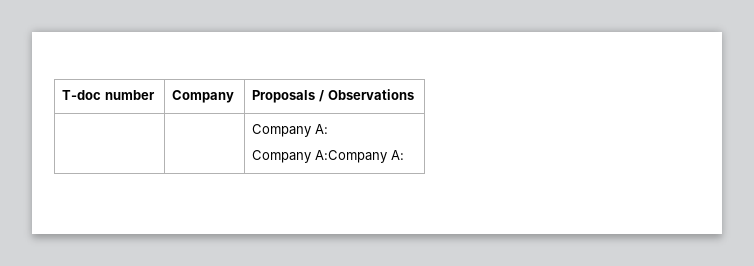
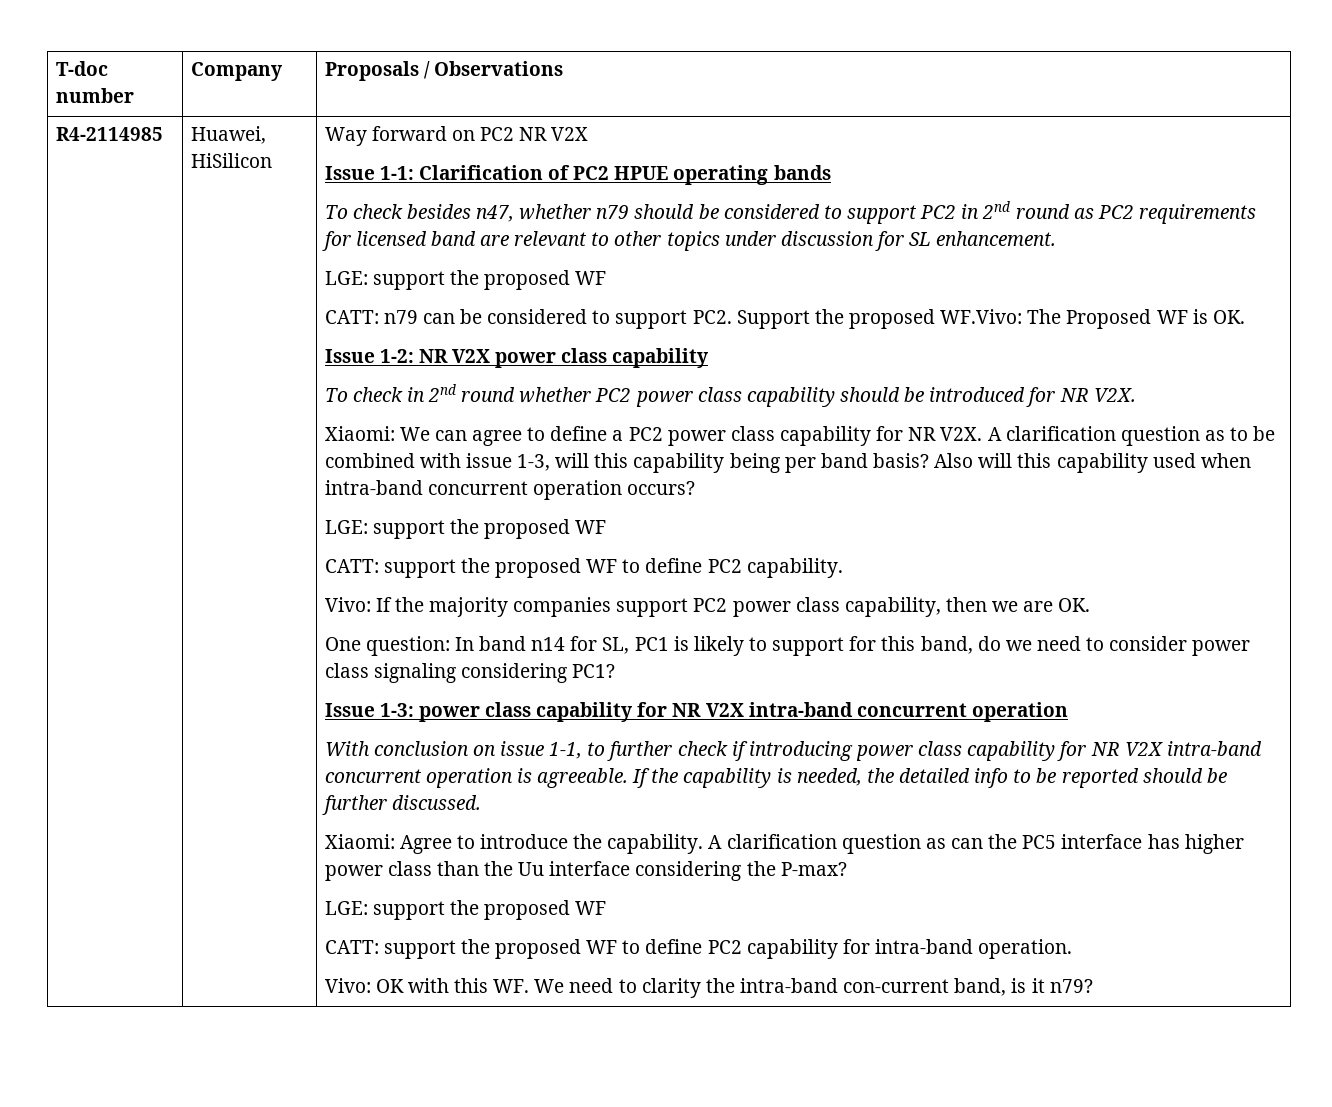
[252,124,329,137] [252,150,405,163] | | Company A: // Company A:Company A: -> [55,127,163,141] [190,126,266,144] [190,153,272,168] [324,126,589,146] [324,165,831,185] [324,201,1256,224] [321,231,1057,251] [324,270,607,290] [324,309,1245,329] [324,348,709,368] [324,384,1136,407] [324,426,1276,446] [324,453,1251,473] [324,480,696,500] [324,519,607,539] [324,558,843,578] [324,597,1091,617] [324,636,1251,656] [324,663,616,683] [324,702,1068,722] [324,741,1262,761] [324,768,1227,788] [321,795,481,815] [324,834,1244,854] [324,861,847,881] [324,900,607,920] [324,939,1073,959] [324,978,1093,998] R4-2114985 | Huawei, HiSilicon | Way forward on PC2 NR V2X // Issue 1-1: Clarification of PC2 HPUE operating bands // To check besides n47, whether n79 should be considered to support PC2 in 2nd round as PC2 requirements for licensed band are relevant to other topics under discussion for SL enhancement. // LGE: support the proposed WF // CATT: n79 can be considered to support PC2. Support the proposed WF.Vivo: The Proposed WF is OK. // Issue 1-2: NR V2X power class capability // To check in 2nd round whether PC2 power class capability should be introduced for NR V2X. // Xiaomi: We can agree to define a PC2 power class capability for NR V2X. A clarification question as to be combined with issue 1-3, will this capability being per band basis? Also will this capability used when intra-band concurrent operation occurs? // LGE: support the proposed WF // CATT: support the proposed WF to define PC2 capability. // Vivo: If the majority companies support PC2 power class capability, then we are OK. // One question: In band n14 for SL, PC1 is likely to support for this band, do we need to consider power class signaling considering PC1? // Issue 1-3: power class capability for NR V2X intra-band concurrent operation // With conclusion on issue 1-1, to further check if introducing power class capability for NR V2X intra-band concurrent operation is agreeable. If the capability is needed, the detailed info to be reported should be further discussed. // Xiaomi: Agree to introduce the capability. A clarification question as can the PC5 interface has higher power class than the Uu interface considering the P-max? // LGE: support the proposed WF // CATT: support the proposed WF to define PC2 capability for intra-band operation. // Vivo: OK with this WF. We need to clarity the intra-band con-current band, is it n79?

